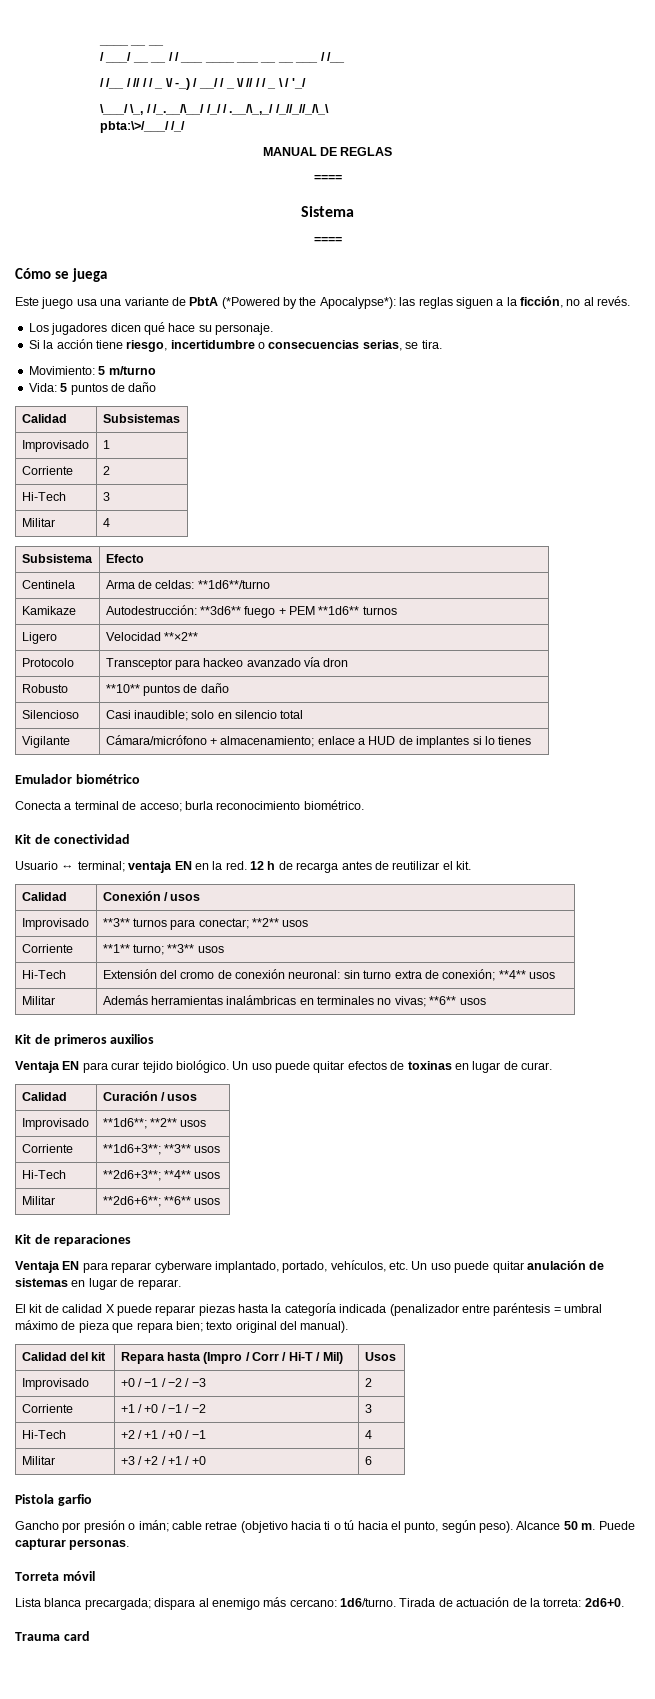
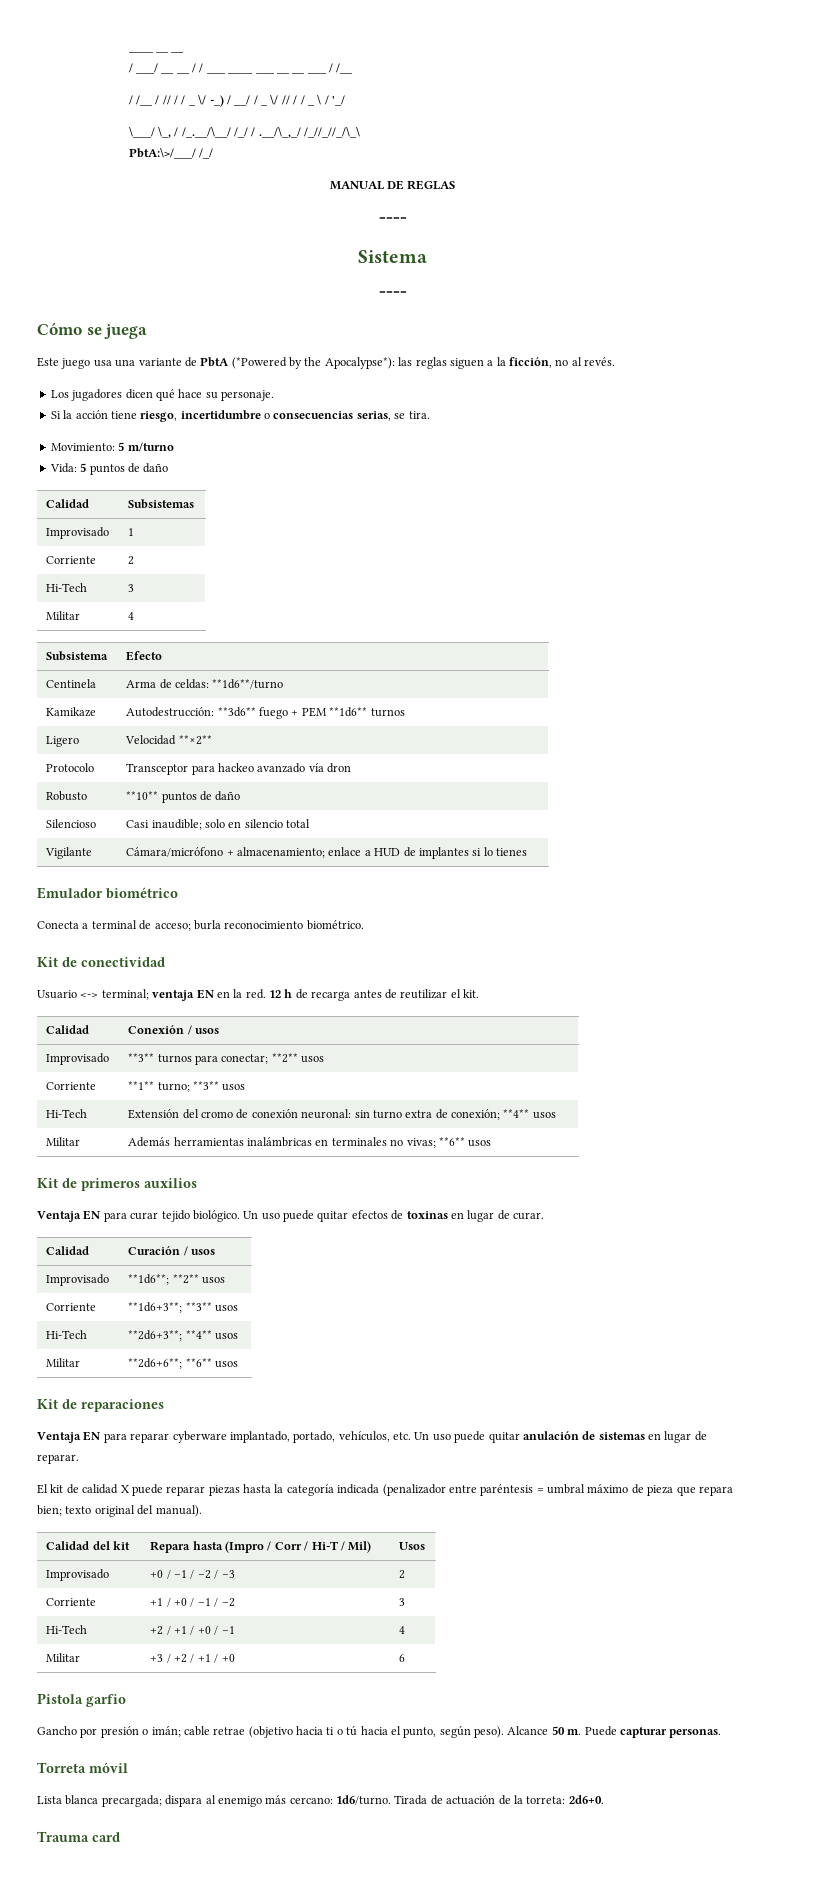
[100,121,170,133] pbta:\>/___/ -> [128,148,196,159] PbtA:\>/___/
[61,865,75,870] ↔ -> [80,993,99,998] <->

